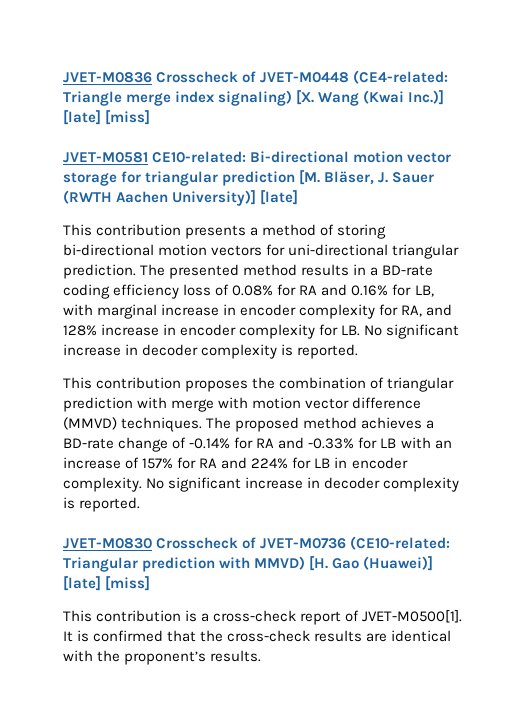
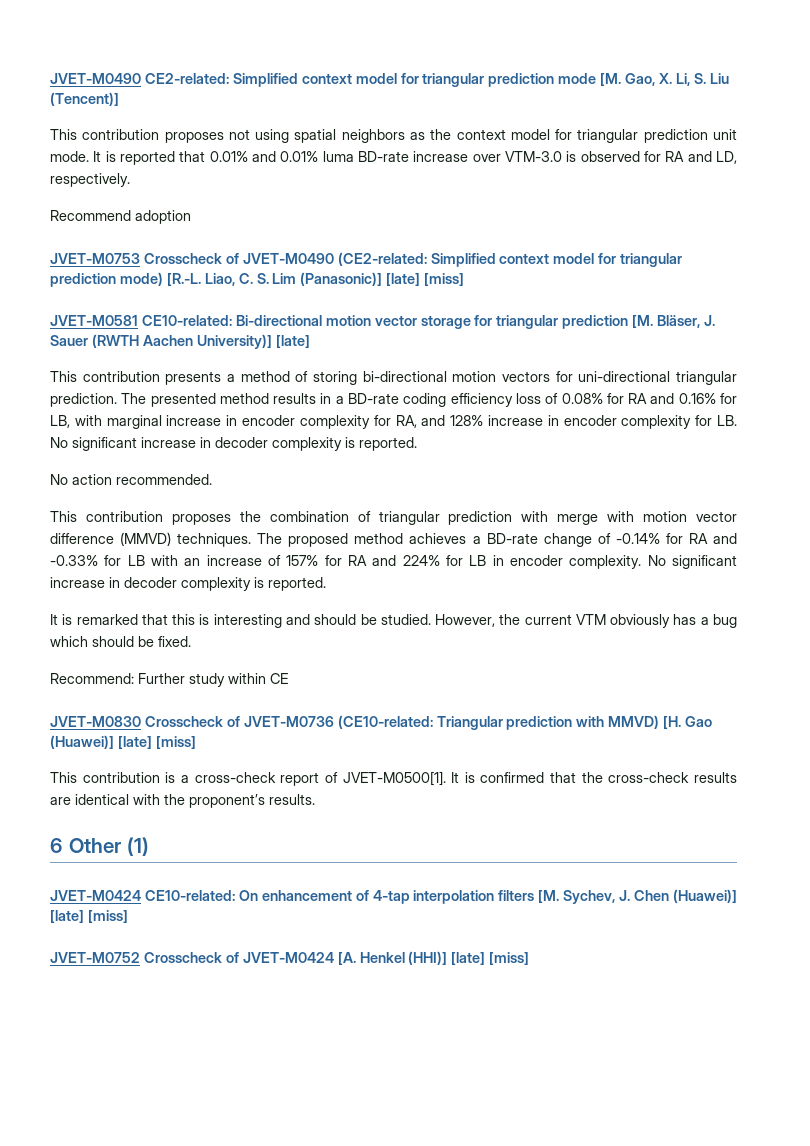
[63,70,449,84] [63,90,445,106] JVET-M0836 Crosscheck of JVET-M0448 (CE4-related: Triangle merge index signaling) [X. Wang (Kwai Inc.)] -> [50,73,729,87] [50,92,119,106] [50,129,738,143] [50,151,738,165] [50,173,130,187] [50,210,191,224] [50,252,683,267] [50,272,383,287] JVET-M0490 CE2-related: Simplified context model for triangular prediction mode [M. Gao, X. Li, S. Liu (Tencent)] // This contribution proposes not using spatial neighbors as the context model for triangular prediction unit mode. It is reported that 0.01% and 0.01% luma BD-rate increase over VTM-3.0 is observed for RA and LD, respectively. // Recommend adoption // JVET-M0753 Crosscheck of JVET-M0490 (CE2-related: Simplified context model for triangular prediction mode) [R.-L. Liao, C. S. Lim (Panasonic)]
(359, 351) none -> [50,474,212,485] // No action recommended.
(141, 504) none -> [50,614,738,628] [50,636,191,647] [50,673,288,687] // It is remarked that this is interesting and should be studied. However, the current VTM obviously has a bug which should be fixed. // Recommend: Further study within CE
(262, 656) none -> [50,837,149,856] [50,889,737,904] [50,910,128,923] [50,951,530,965] // 6 Other (1) // JVET-M0424 CE10-related: On enhancement of 4-tap interpolation filters [M. Sychev, J. Chen (Huawei)] [late] [miss] // JVET-M0752 Crosscheck of JVET-M0424 [A. Henkel (HHI)] [late] [miss]

